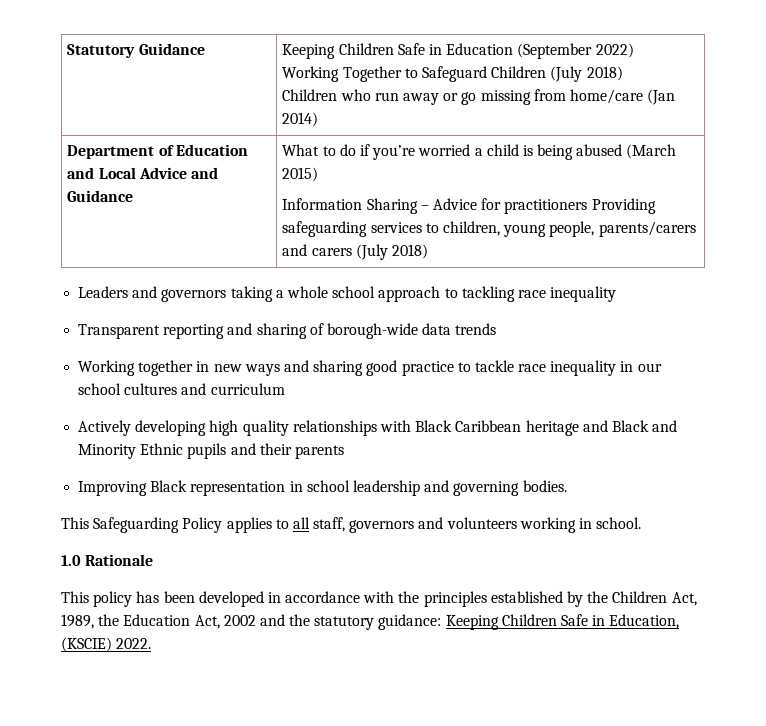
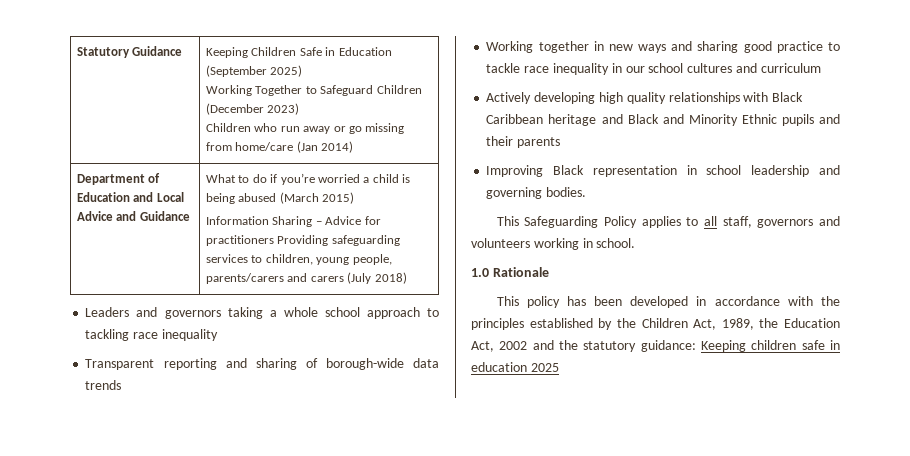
[595,43,634,58] 2022) -> [270,65,303,77] 2025)
[550,66,623,82] (July 2018) -> [206,103,300,115] (December 2023)
[501,614,680,629] [61,637,152,652] Children Safe in Education, (KSCIE) 2022. -> [751,340,840,350] [471,362,559,372] children safe in education 2025

